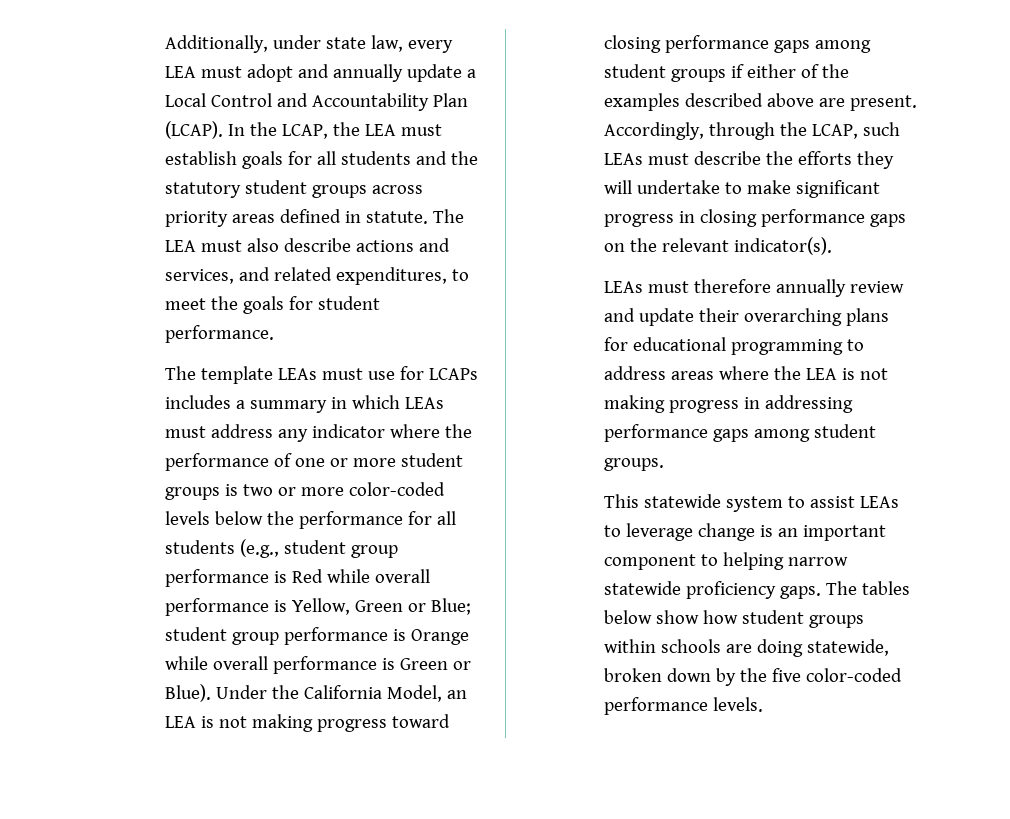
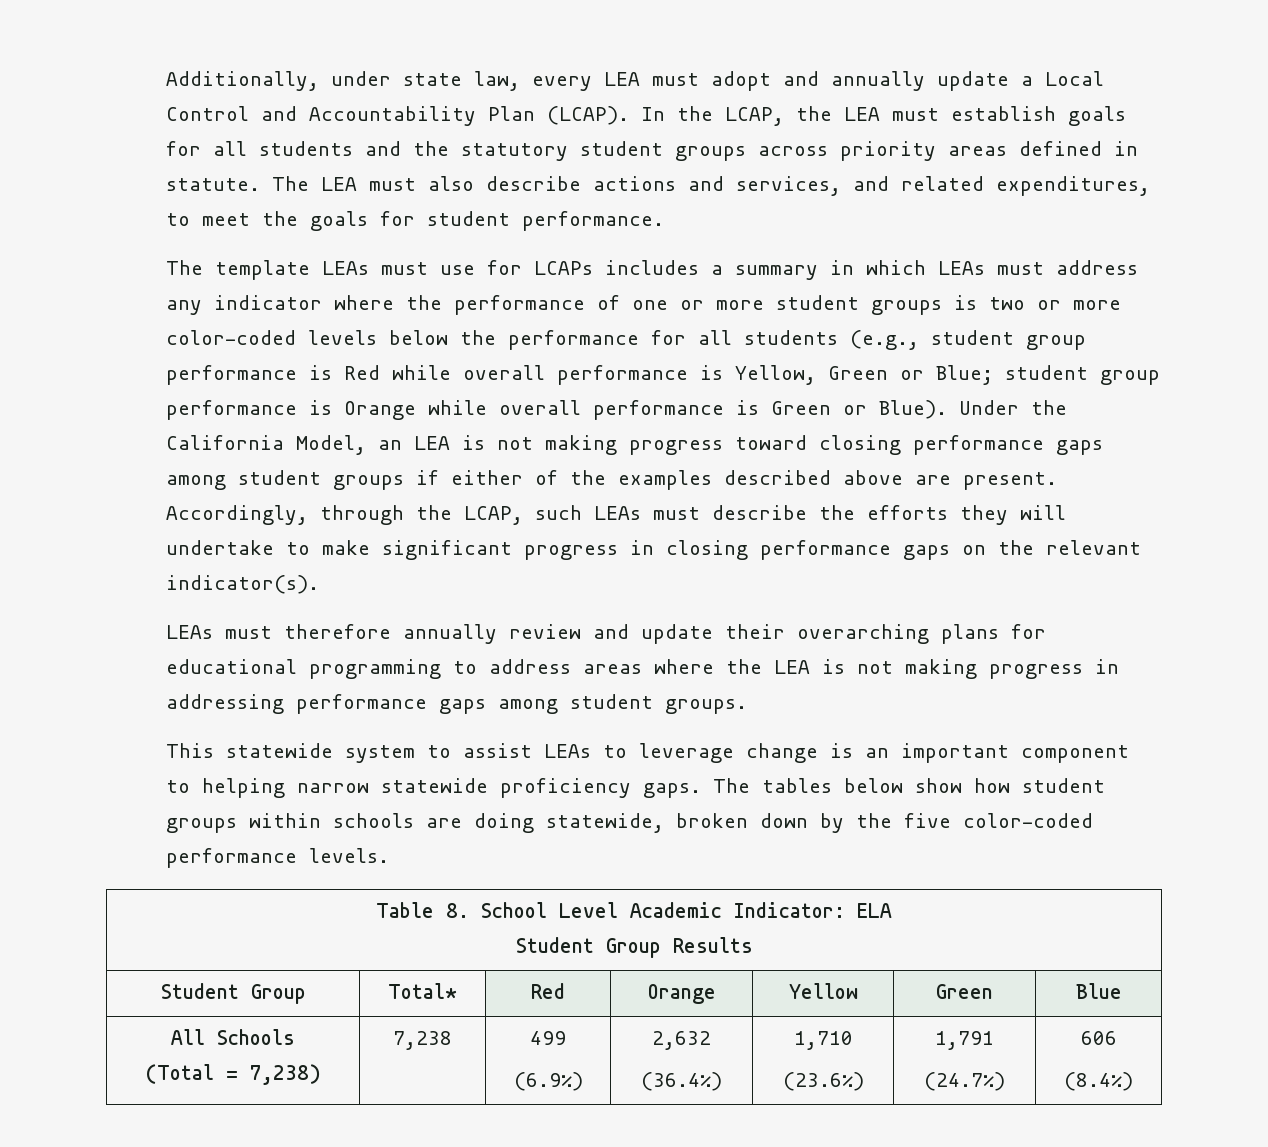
(763, 704) none -> [376,902,892,918] [515,937,753,958] [160,983,306,1004] [388,983,457,999] [531,983,565,999] [647,984,716,1004] [788,983,858,999] [936,984,993,999] [1075,983,1122,999] [171,1029,295,1045] [145,1064,321,1085] [393,1031,452,1050] [530,1031,566,1045] [513,1072,583,1091] [652,1031,711,1050] [641,1072,722,1091] [793,1031,853,1050] [782,1072,864,1091] [935,1031,994,1050] [924,1072,1005,1091] [1080,1031,1117,1045] [1064,1072,1133,1091] // Table 8. School Level Academic Indicator: ELA // Student Group Results // Student Group | Total* | Red | Orange | Yellow | Green | Blue // All Schools // (Total = 7,238) | 7,238 | 499 // (6.9%) | 2,632 // (36.4%) | 1,710 // (23.6%) | 1,791 // (24.7%) | 606 // (8.4%)

